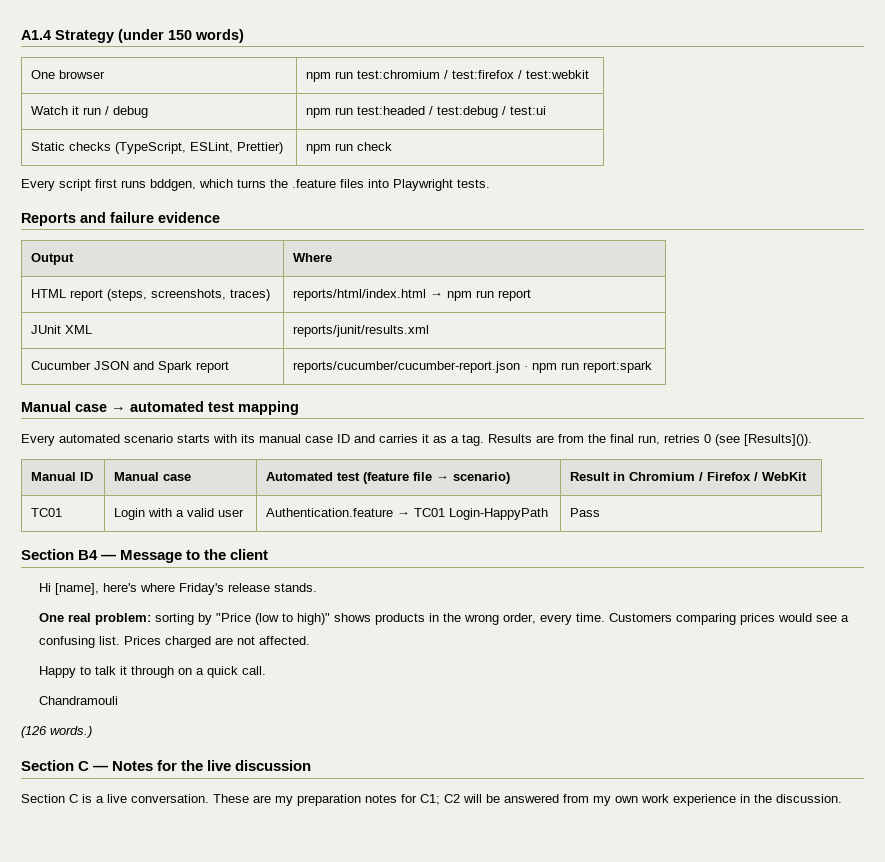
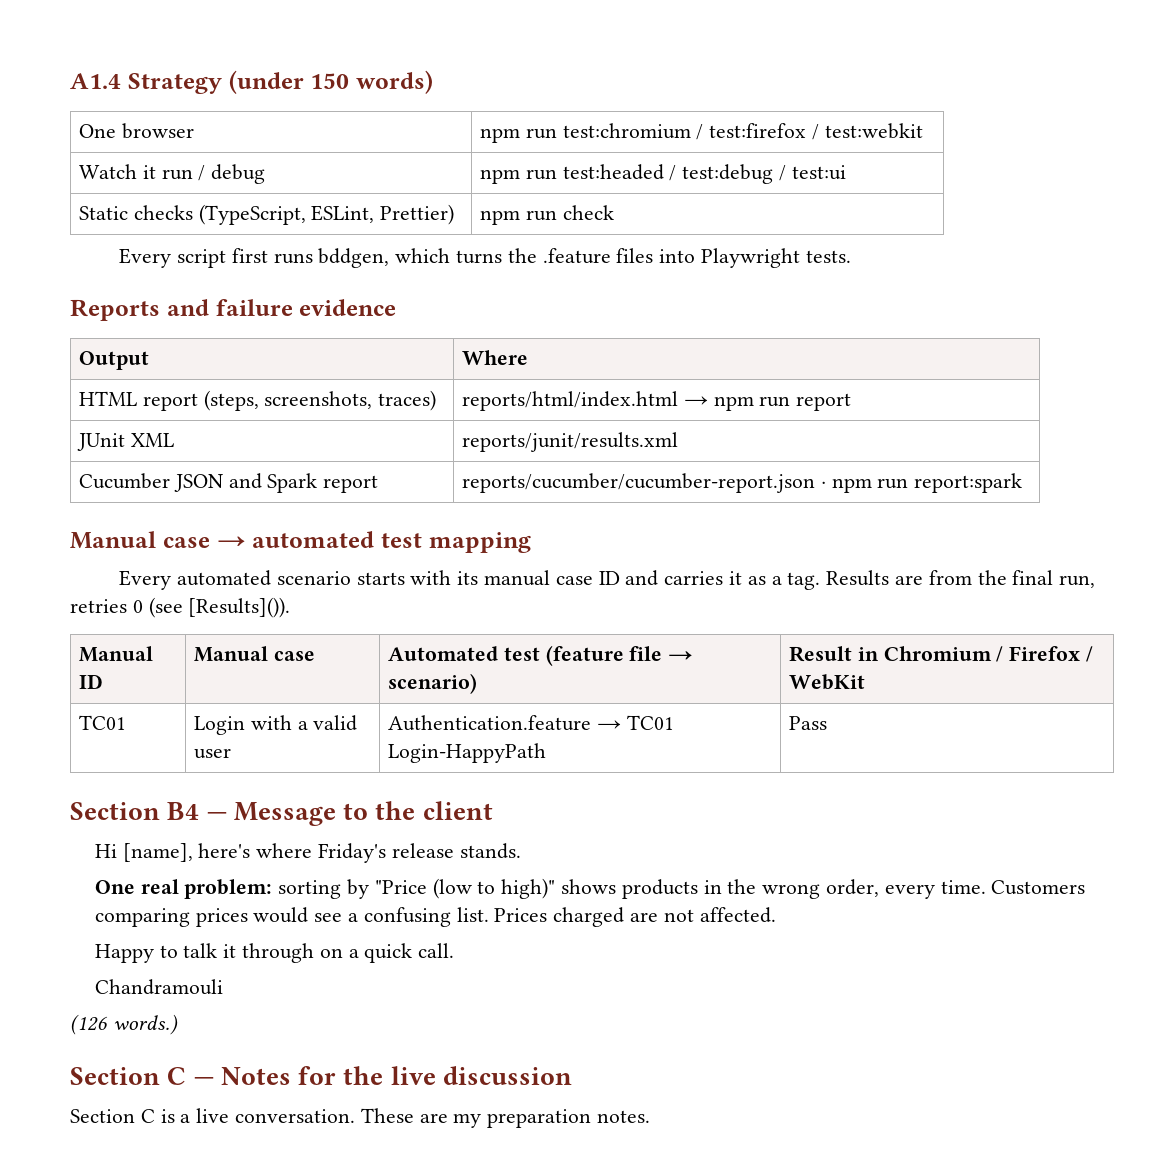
[365,794,842,806] notes for C1; C2 will be answered from my own work experience in the discussion. -> [597,1110,651,1123] notes.

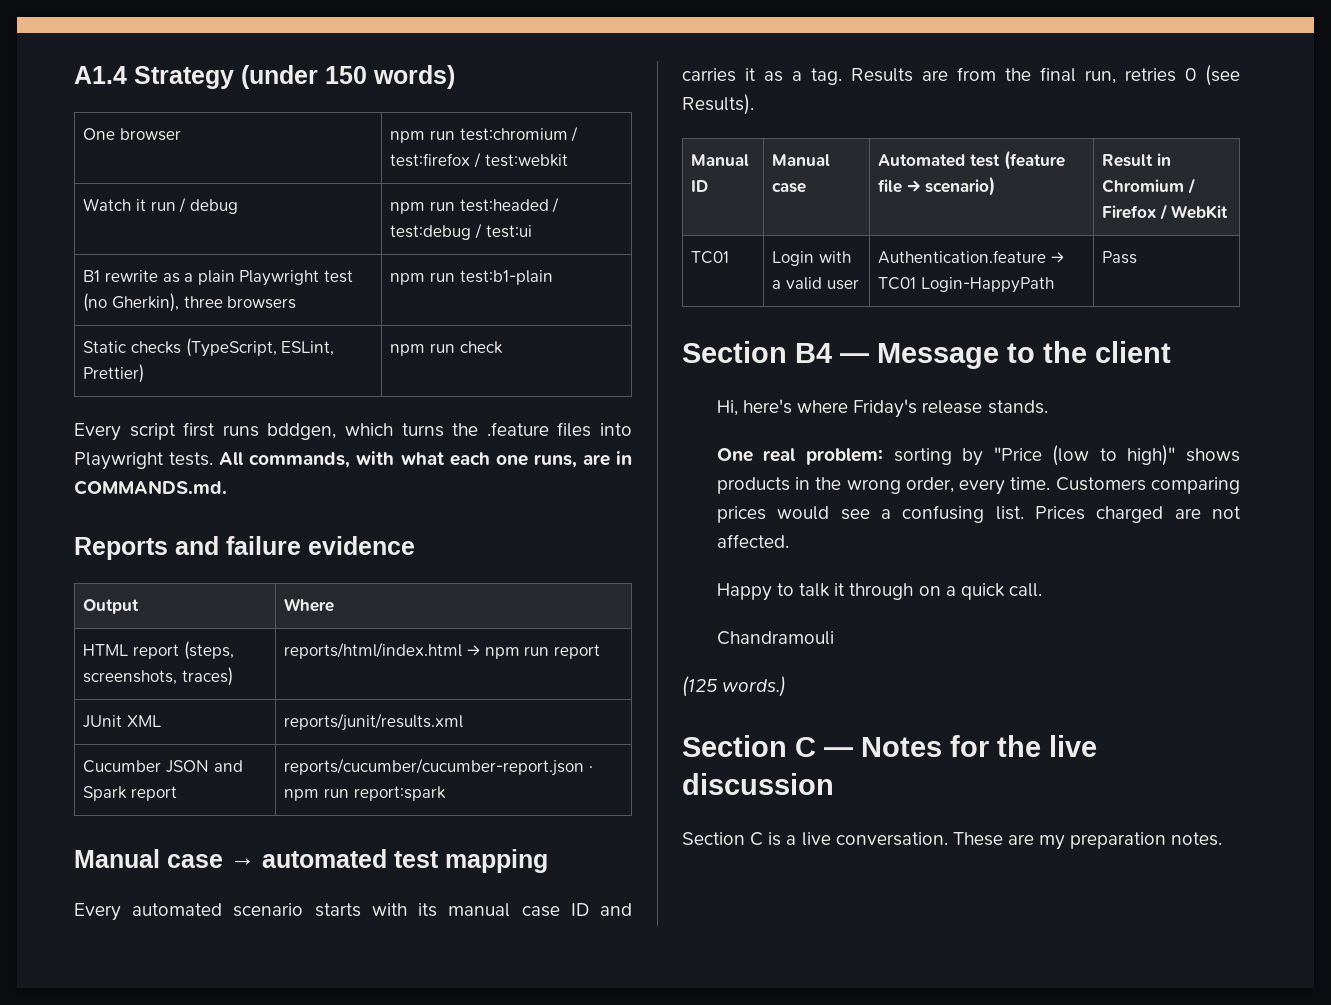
(846, 172) none -> [83,270,353,286] [83,293,297,312] [390,270,553,285] // B1 rewrite as a plain Playwright test (no Gherkin), three browsers | npm run test:b1-plain
(851, 256) none -> [219,451,633,468] [74,480,227,495] All commands, with what each one runs, are in COMMANDS.md.
[188,597,291,618] [Results]()). -> [682,94,754,115] Results).
[94,843,193,862] Hi [name], -> [716,400,738,416] Hi,
[70,1014,108,1035] (126 -> [682,676,717,697] (125

